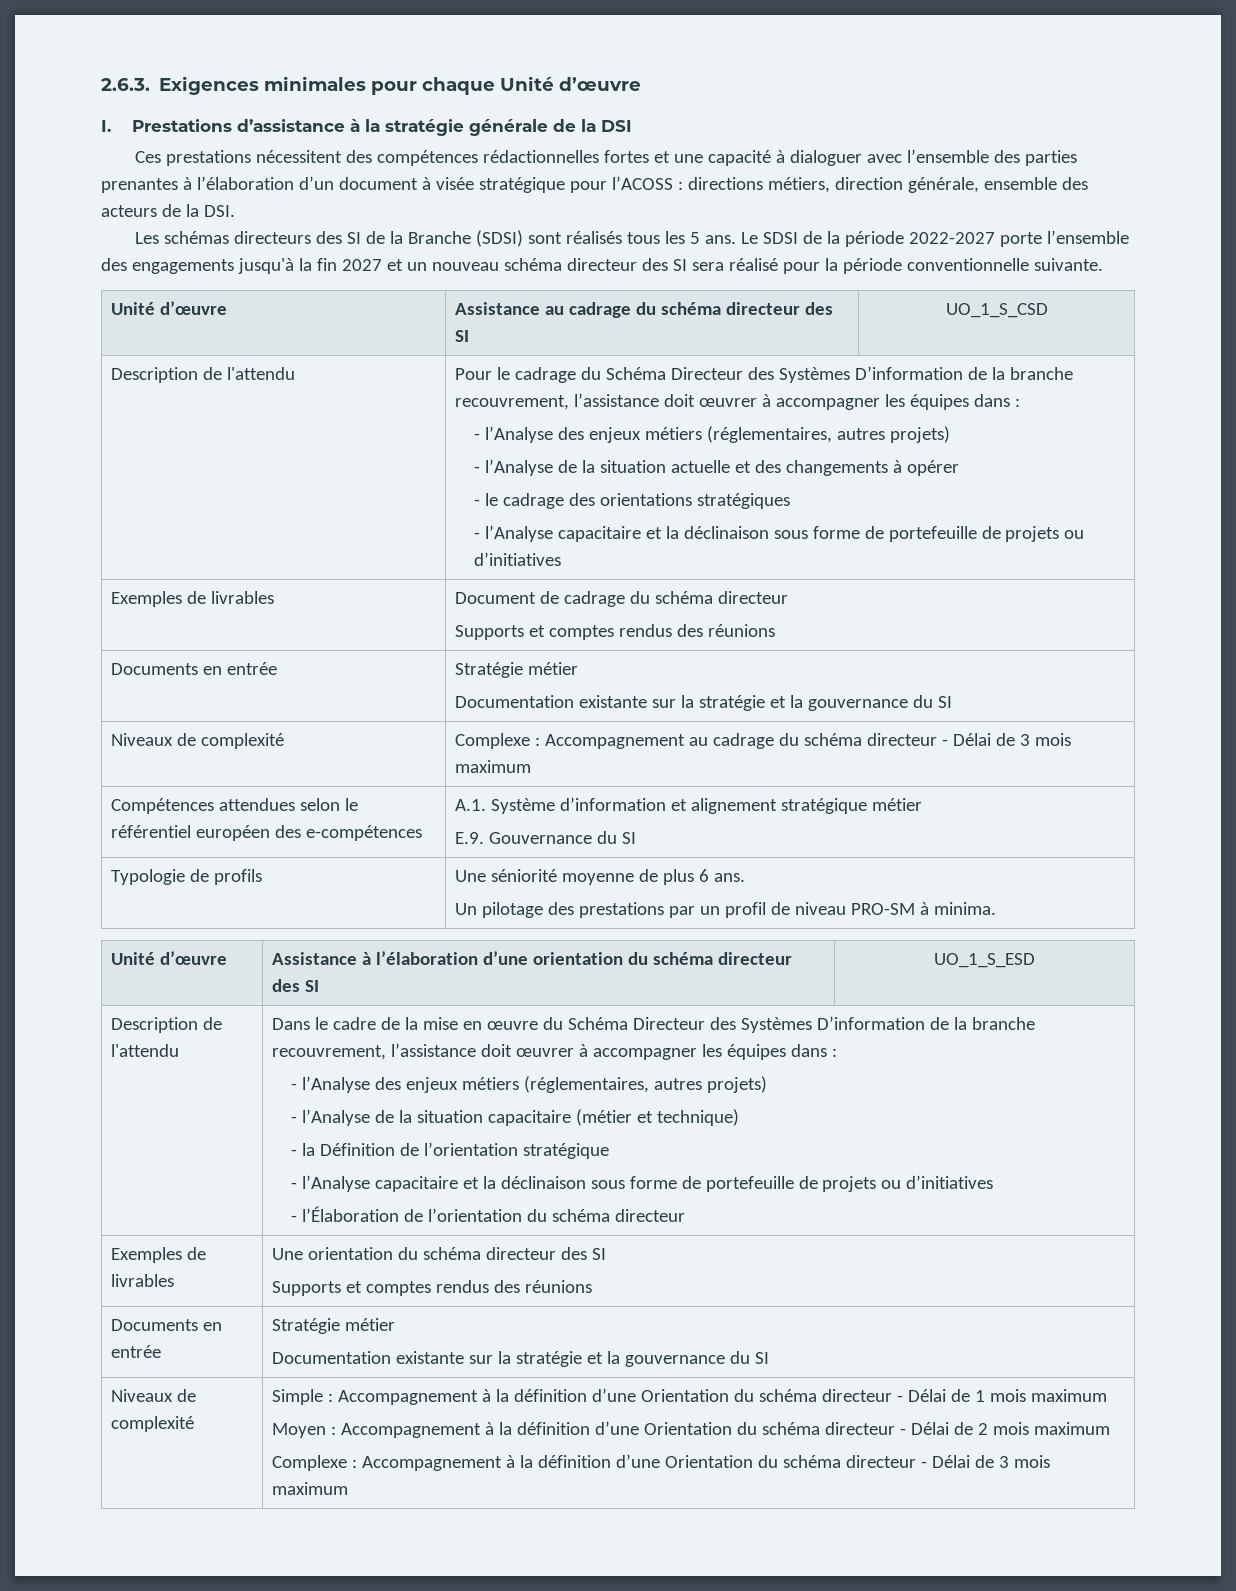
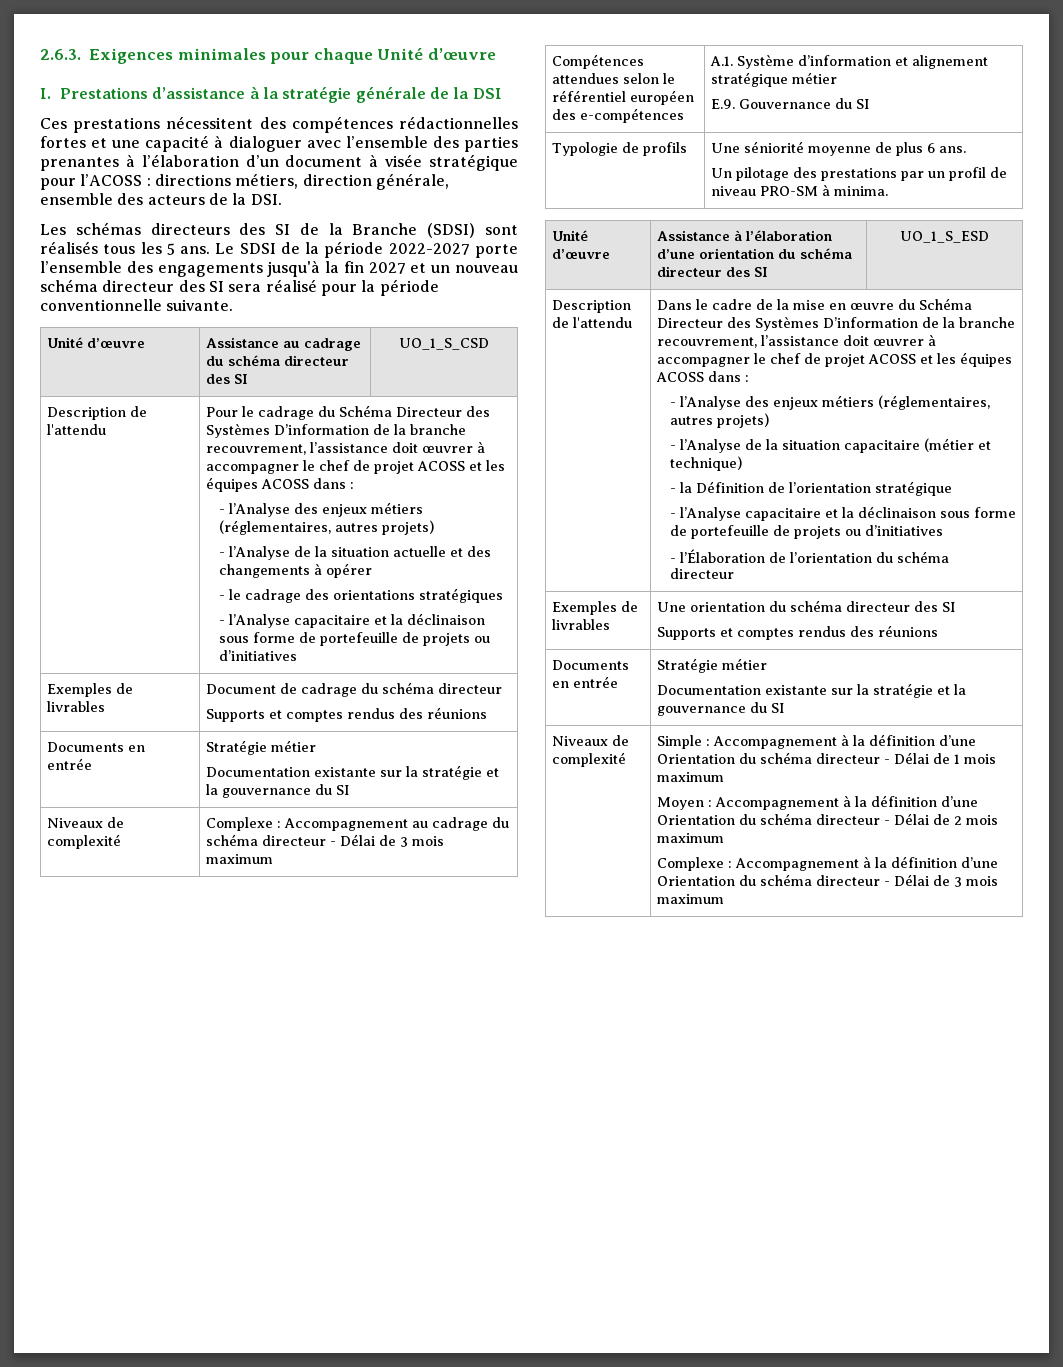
[884,394,969,410] les équipes -> [303,460,506,474] [206,477,310,492] le chef de projet ACOSS et les équipes ACOSS
[701,1044,786,1060] les équipes -> [754,352,1013,367] [656,372,705,382] le chef de projet ACOSS et les équipes ACOSS

